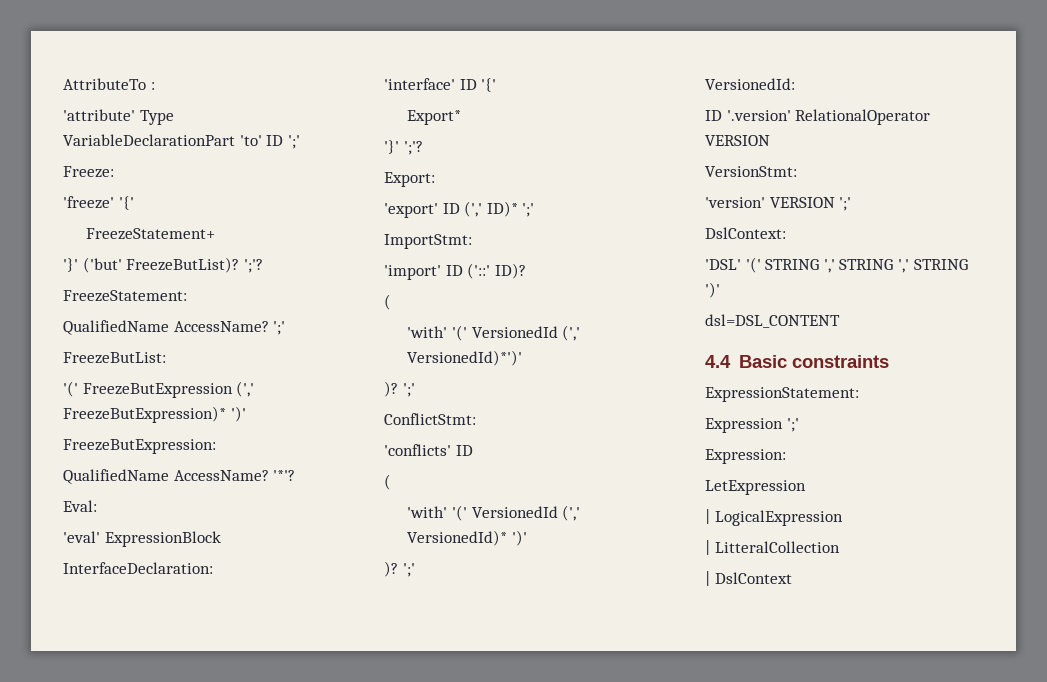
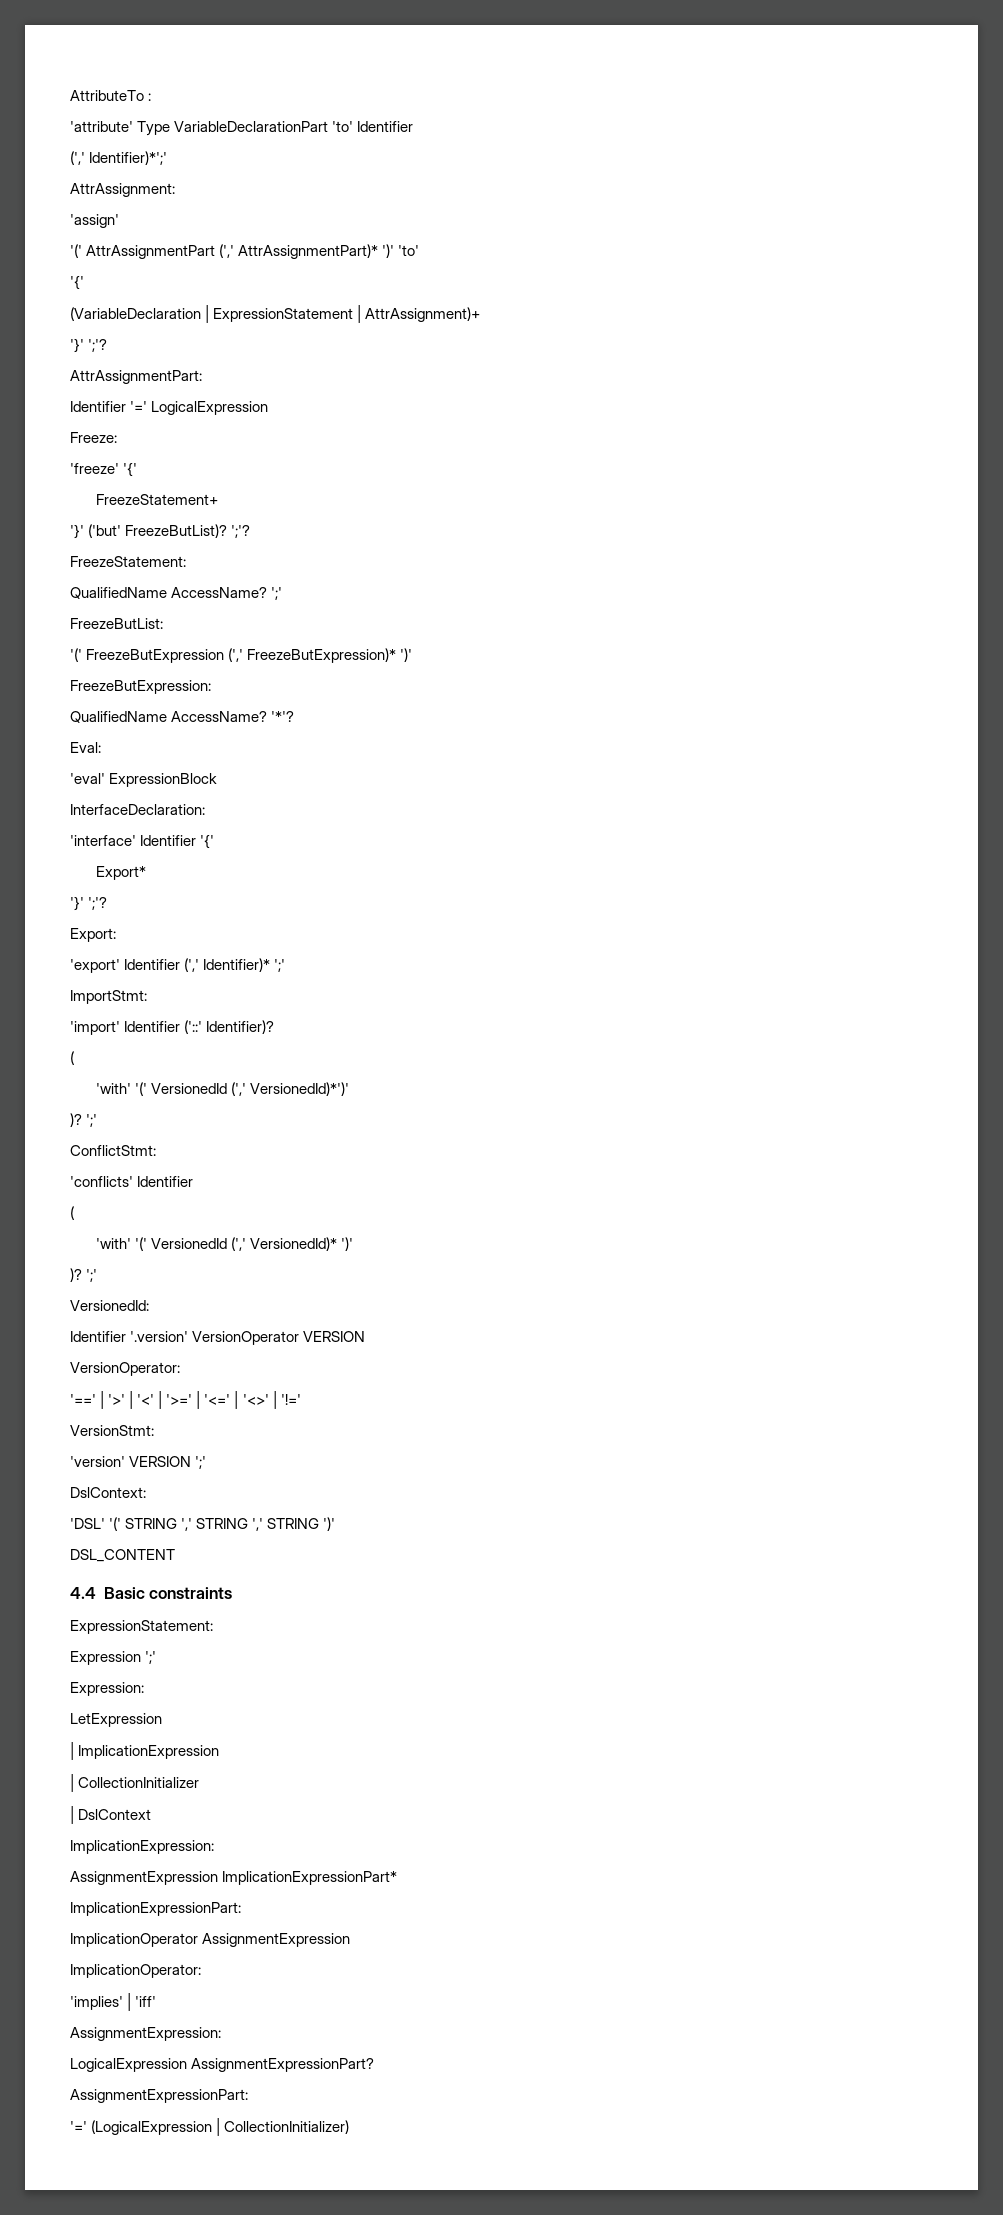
[266,135,300,149] ID ';' -> [357,121,414,132] [70,151,168,165] [70,183,175,197] [70,214,119,228] [70,244,420,259] [70,275,84,290] [70,305,481,323] [70,338,108,353] [70,370,202,384] [70,401,269,415] Identifier // (',' Identifier)*';' // AttrAssignment: // 'assign' // '(' AttrAssignmentPart (',' AttrAssignmentPart)* ')' 'to' // '{' // (VariableDeclaration | ExpressionStatement | AttrAssignment)+ // '}' ';'? // AttrAssignmentPart: // Identifier '=' LogicalExpression
[459,79,477,90] ID -> [140,835,197,846] Identifier
[442,201,518,217] ID (',' ID)* -> [124,958,271,972] Identifier (',' Identifier)*
[445,263,526,279] ID ('::' ID)? -> [124,1020,275,1034] Identifier ('::' Identifier)?
[455,445,473,456] ID -> [137,1176,194,1187] Identifier
[705,109,931,125] [705,135,770,146] ID '.version' RelationalOperator VERSION -> [70,1331,366,1345] [70,1362,180,1376] [70,1391,301,1409] Identifier '.version' VersionOperator VERSION // VersionOperator: // '==' | '>' | '<' | '>=' | '<=' | '<>' | '!='
[705,314,840,328] dsl=DSL_CONTENT -> [70,1549,175,1562] DSL_CONTENT
[714,510,843,526] [705,540,840,555] LogicalExpression // | LitteralCollection -> [78,1745,220,1759] [70,1774,200,1792] ImplicationExpression // | CollectionInitializer
(792, 578) none -> [70,1840,214,1854] [70,1871,398,1885] [70,1902,241,1916] [70,1933,351,1947] [70,1964,201,1978] [70,1993,157,2011] [70,2027,221,2041] [70,2058,375,2072] [70,2089,248,2103] [70,2118,350,2136] // ImplicationExpression: // AssignmentExpression ImplicationExpressionPart* // ImplicationExpressionPart: // ImplicationOperator AssignmentExpression // ImplicationOperator: // 'implies' | 'iff' // AssignmentExpression: // LogicalExpression AssignmentExpressionPart? // AssignmentExpressionPart: // '=' (LogicalExpression | CollectionInitializer)

